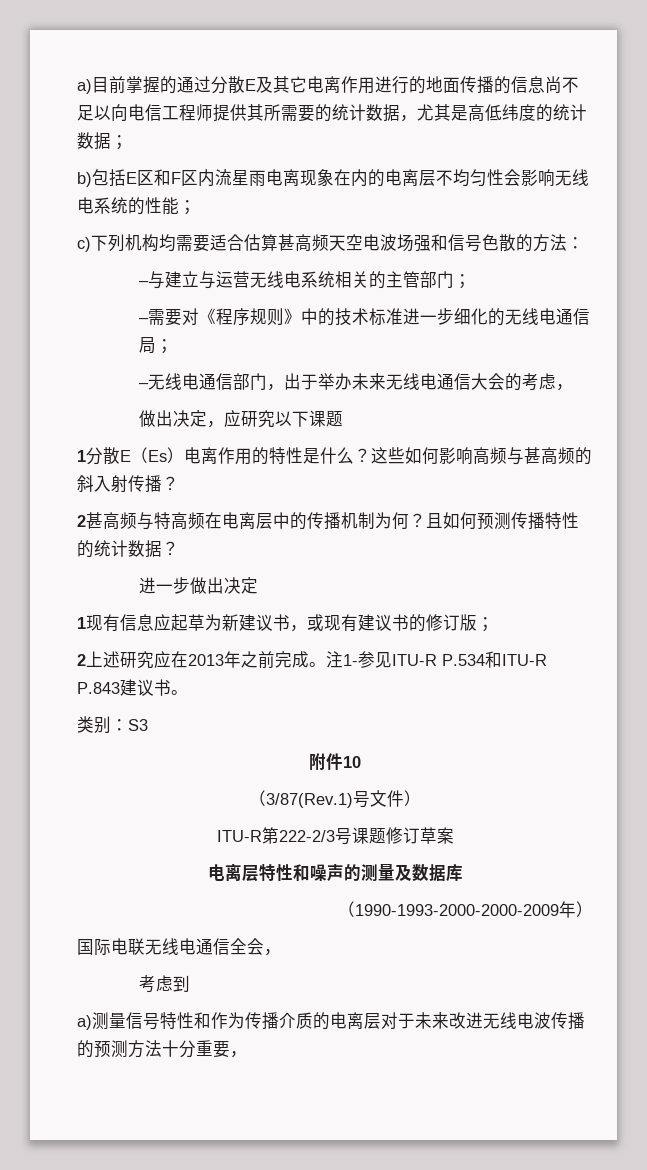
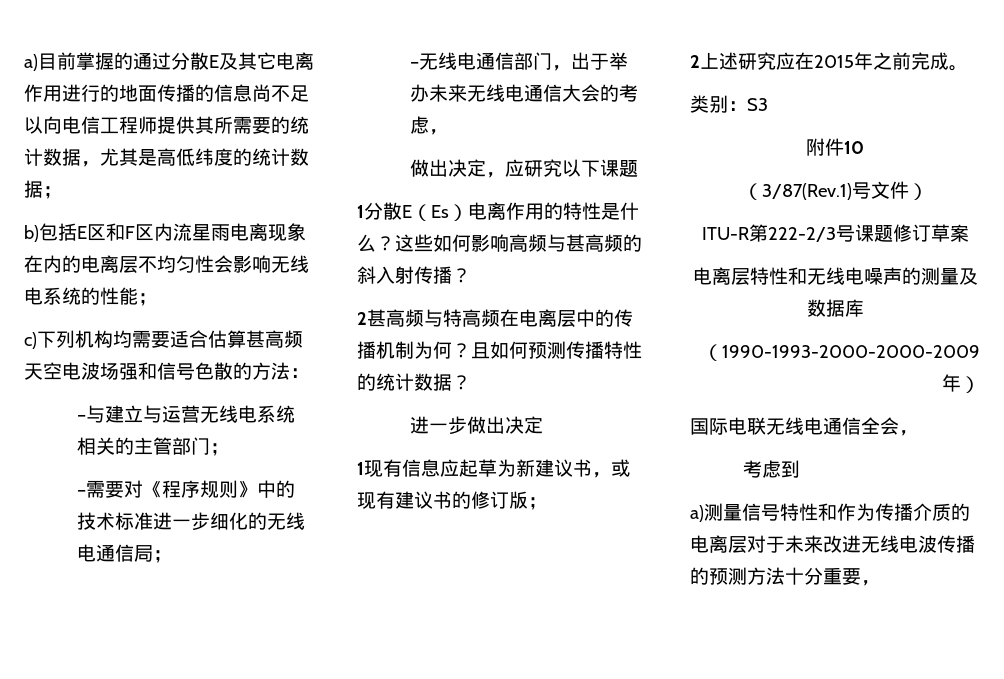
[188,654,224,666] 2013 -> [814,55,854,68] 2015
[326,651,547,668] [77,679,188,696] 注1-参见ITU-R P.534和ITU-R P.843建议书。 -> (968, 68) none
(310, 872) none -> [806,267,864,285] 无线电

